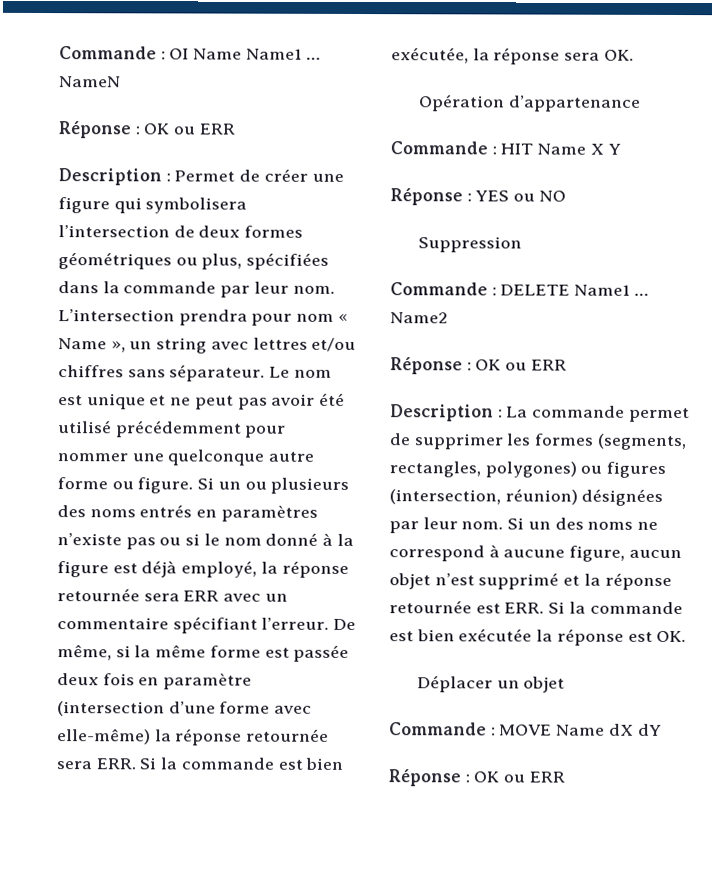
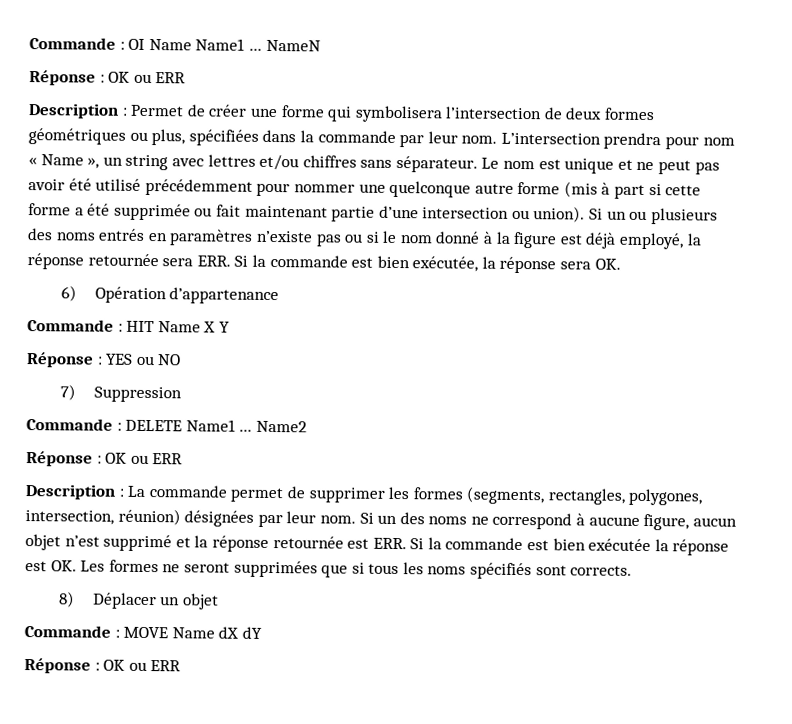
[58,197,110,214] figure -> [280,105,325,118] forme
[111,477,194,494] ou figure. -> [563,181,702,199] [28,203,586,223] (mis à part si cette forme a été supprimée ou fait maintenant partie d’une intersection ou union).
[183,590,288,602] [57,616,357,634] [57,644,350,662] [57,673,253,690] [57,701,313,717] [57,728,330,746] [56,761,92,770] ERR avec un commentaire spécifiant l’erreur. De même, si la même forme est passée deux fois en paramètre (intersection d’une forme avec elle-même) la réponse retournée sera -> (194, 262) none
(634, 55) none -> [60,285,77,302] 6)
(566, 196) none -> [59,384,76,401] 7)
[484,461,667,478] [389,489,501,505] polygones) ou figures (intersection, -> [628,488,703,506] [25,510,114,525] polygones, intersection,
(687, 636) // -> [80,559,633,580] [58,591,75,608] Les formes ne seront supprimées que si tous les noms spécifiés sont corrects. // 8)

